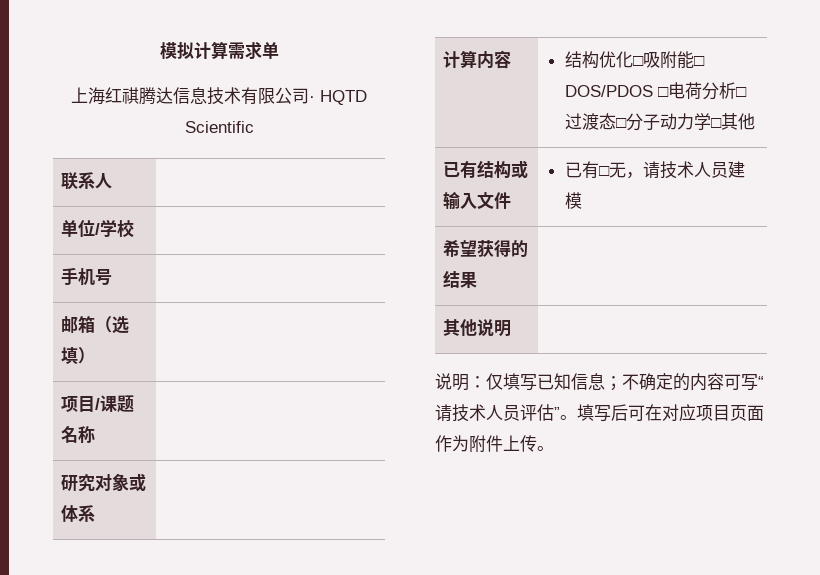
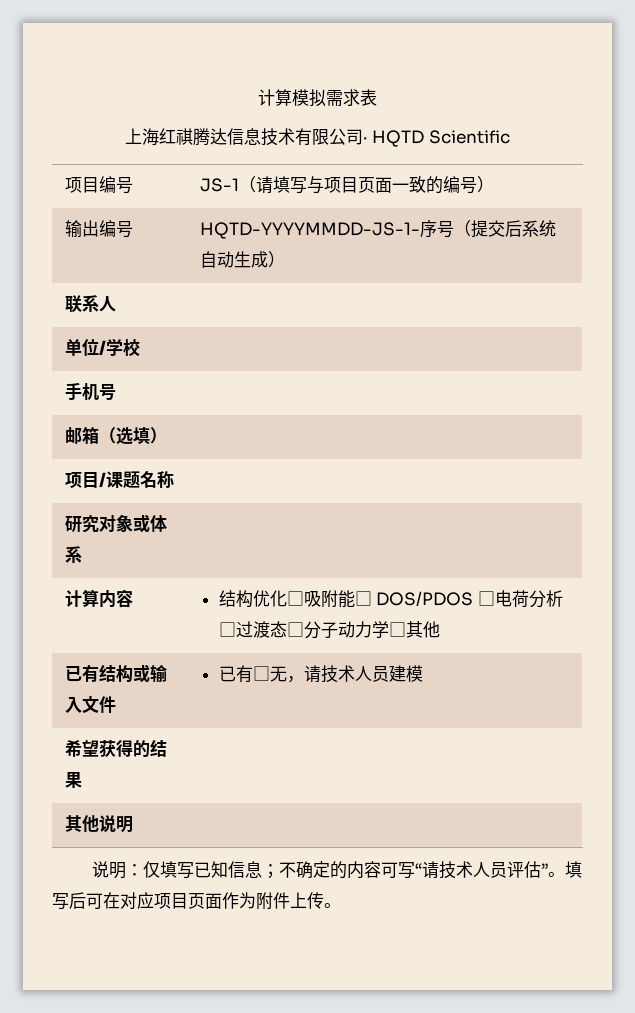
[159,41,279,60] 模拟计算需求单 -> [258,89,377,107] 计算模拟需求表
(254, 127) none -> [64,176,133,194] [199,176,494,194] [64,220,133,238] [199,220,556,239] [199,251,285,268] // 项目编号 | JS-1（请填写与项目页面一致的编号） // 输出编号 | HQTD-YYYYMMDD-JS-1-序号（提交后系统自动生成）

